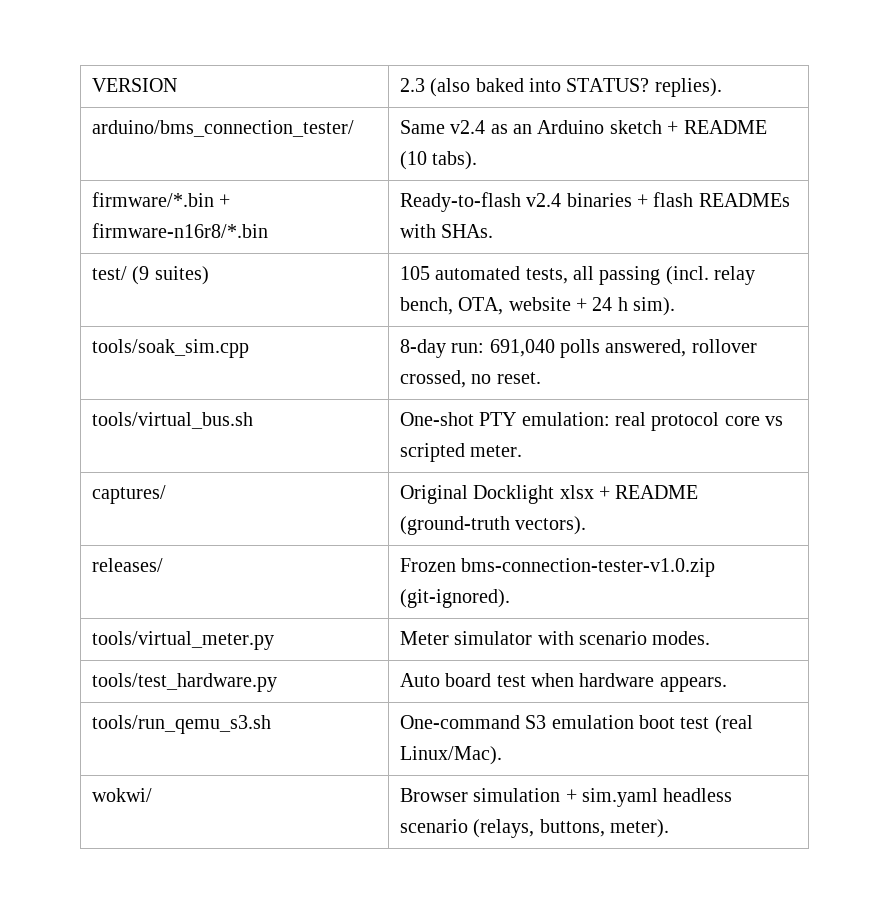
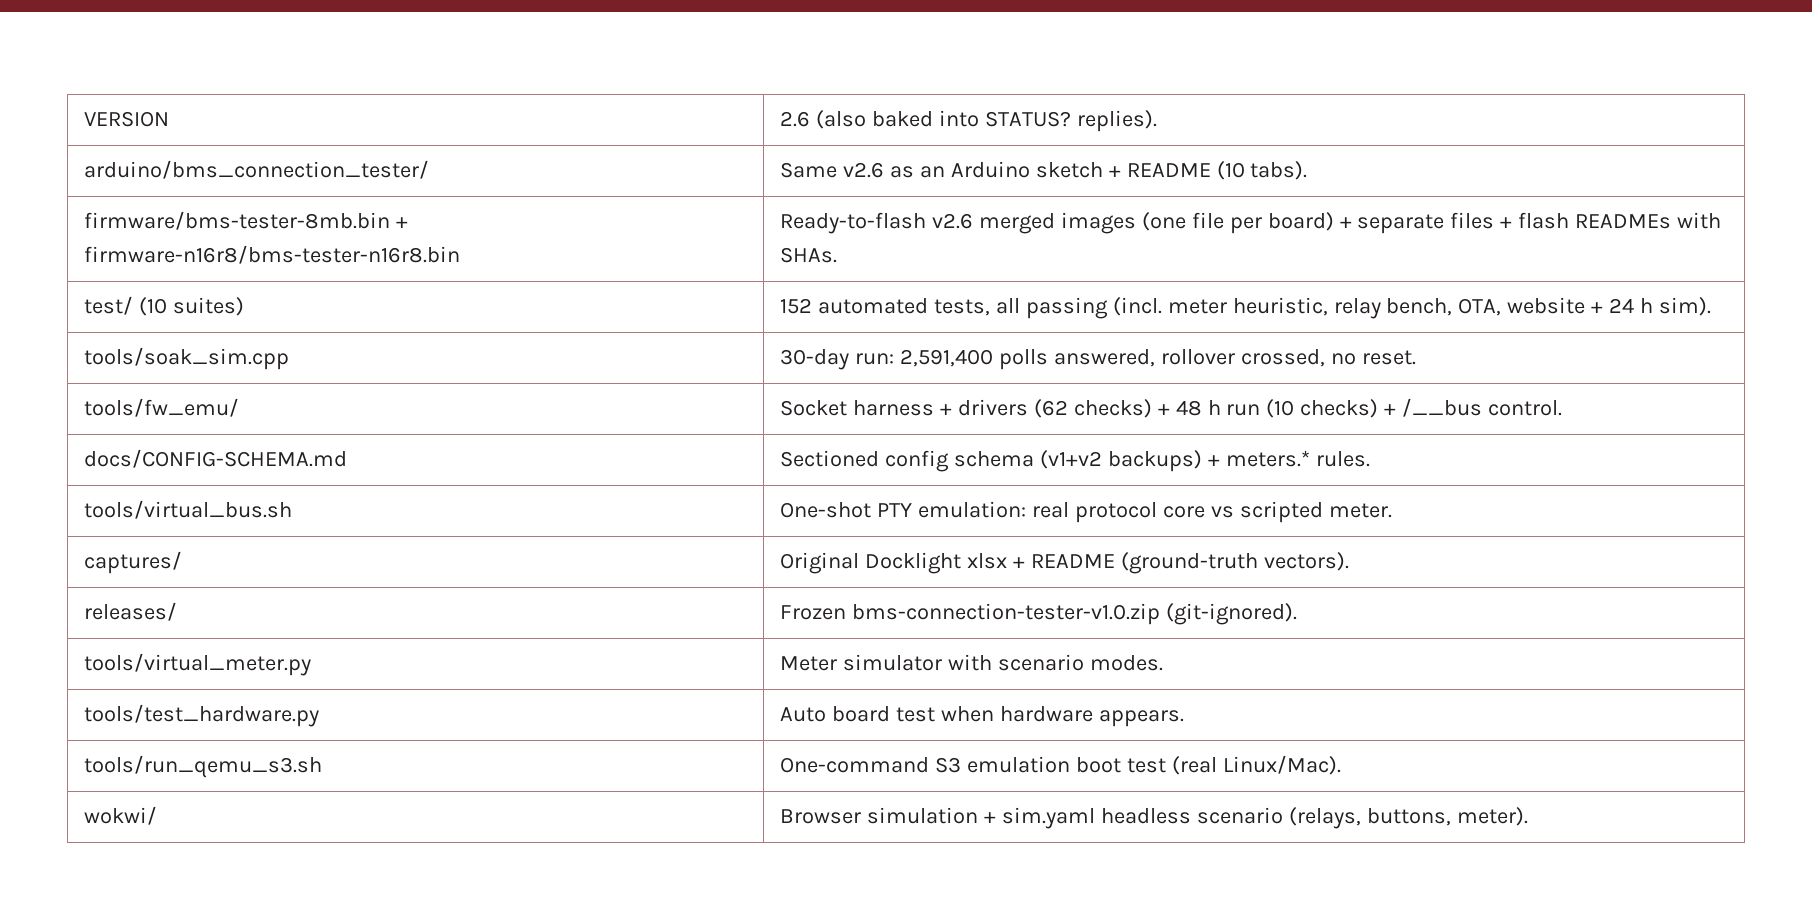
[399,78,425,92] 2.3 -> [779,111,810,127] 2.6
[450,120,486,134] v2.4 -> [842,162,884,178] v2.6
[91,192,231,207] [91,223,268,238] [399,192,632,212] firmware/*.bin + firmware-n16r8/*.bin | Ready-to-flash v2.4 binaries -> [83,211,408,230] [83,245,460,264] [779,212,1495,234] firmware/bms-tester-8mb.bin + firmware-n16r8/bms-tester-n16r8.bin | Ready-to-flash v2.6 merged images (one file per board) + separate files
[132,266,150,285] (9 -> [138,297,167,316] (10
[399,266,430,280] 105 -> [779,298,812,314] 152
(709, 275) none -> [1167,297,1328,316] meter heuristic,
[399,339,555,358] 8-day run: 691,040 -> [779,349,993,370] 30-day run: 2,591,400
(541, 378) none -> [83,398,239,417] [779,398,1563,418] [83,449,347,468] [779,450,1370,472] // tools/fw_emu/ | Socket harness + drivers (62 checks) + 48 h run (10 checks) + /__bus control. // docs/CONFIG-SCHEMA.md | Sectioned config schema (v1+v2 backups) + meters.* rules.

